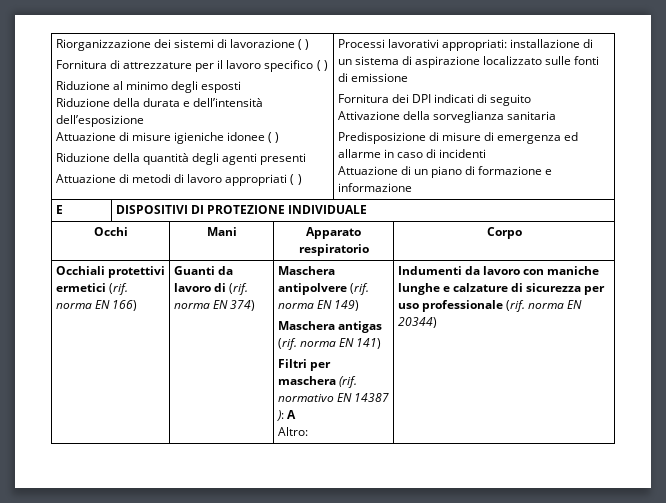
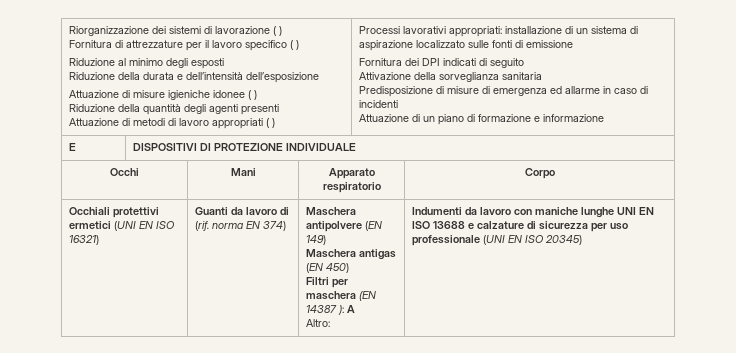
[108,283,128,295] [55,300,138,311] (rif. norma EN 166) -> [114,221,175,231] [69,235,100,245] (UNI EN ISO 16321)
[349,283,369,295] [277,300,332,309] (rif. norma EN -> [365,221,383,231] (EN
[277,338,382,350] (rif. norma EN 141) -> [306,263,350,273] (EN 450)
[338,376,357,388] [277,393,352,402] (rif. normativo EN -> [359,291,377,301] (EN
(440, 289) none -> [617,207,655,215] [412,221,466,229] UNI EN ISO 13688
[506,300,583,312] [397,317,437,328] (rif. norma EN 20344) -> [483,235,583,245] (UNI EN ISO 20345)

